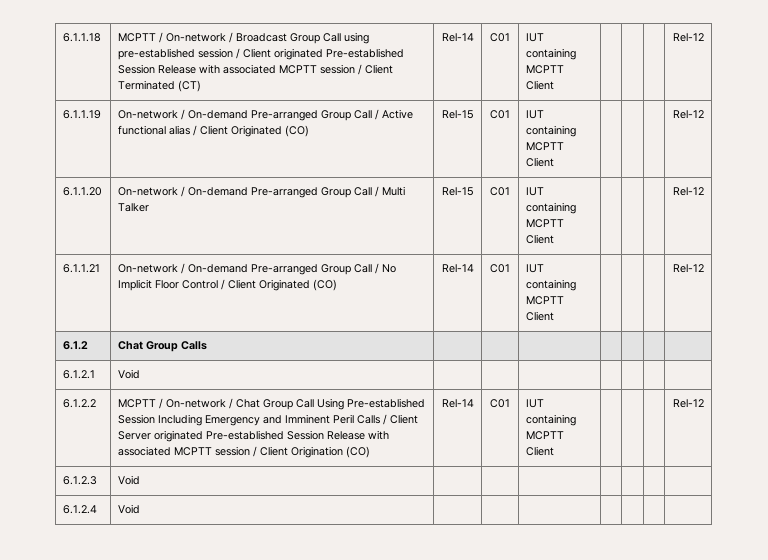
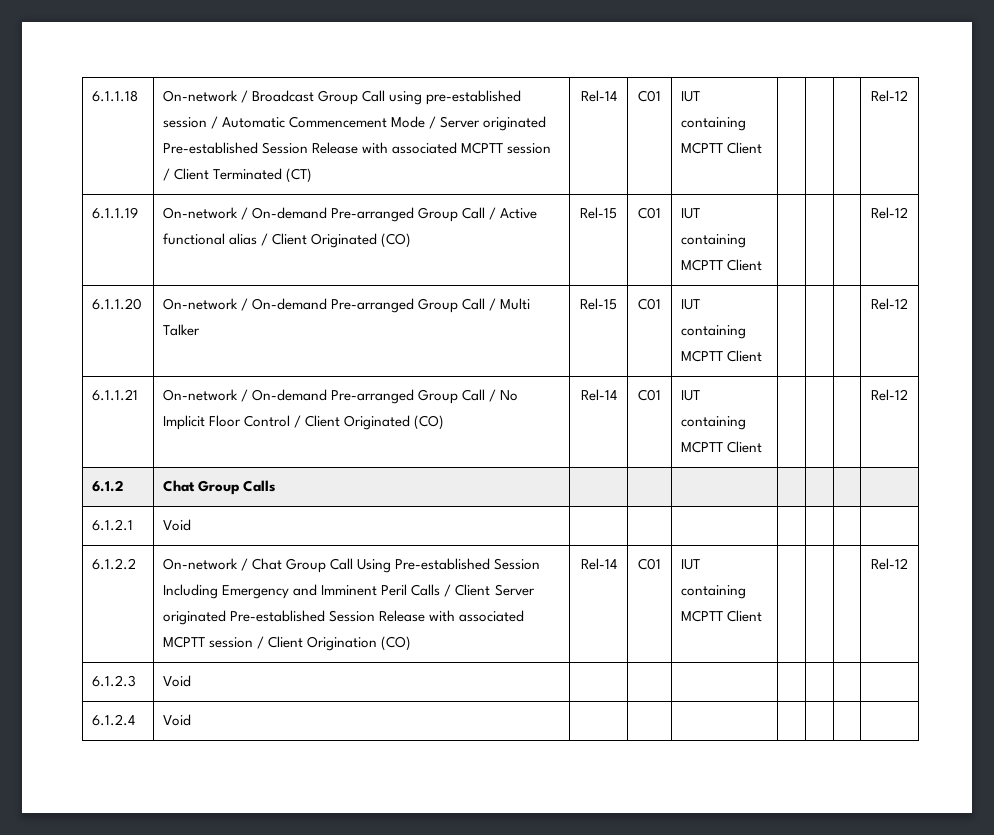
[117,32,163,43] MCPTT / -> (139, 96) none
[242,48,271,58] Client -> [222,116,481,129] Automatic Commencement Mode / Server
[117,398,163,409] MCPTT / -> (137, 564) none

